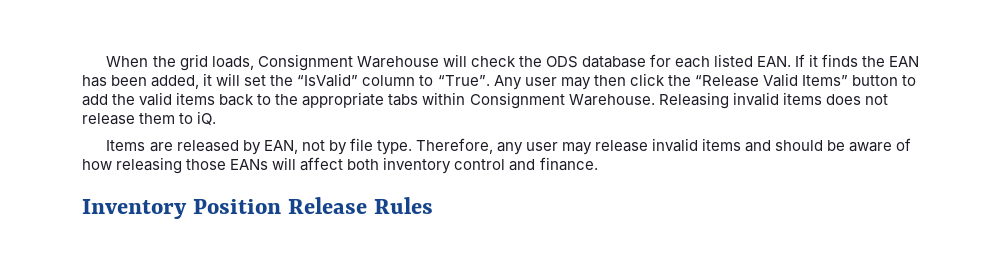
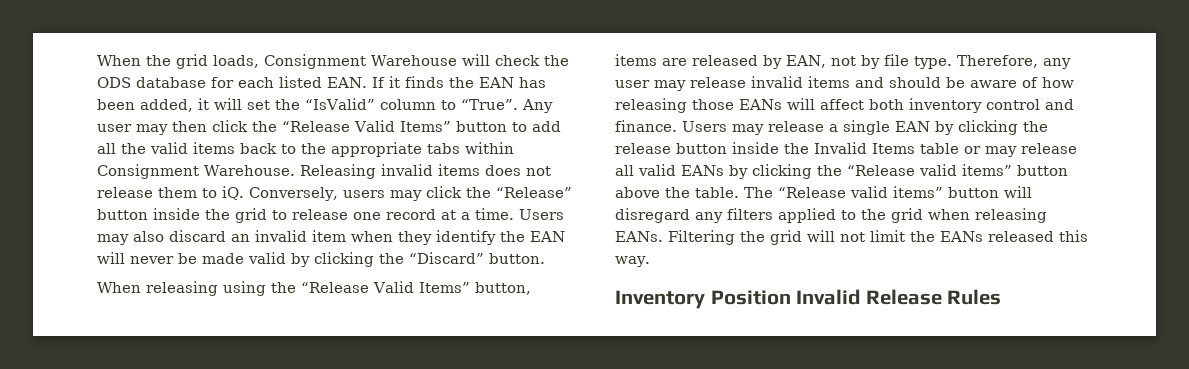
(108, 100) none -> [97,143,116,154] all
[106,140,146,151] // Items -> [249,186,572,201] [97,208,564,223] [97,230,565,245] [97,252,545,267] [97,281,531,296] [615,54,657,66] Conversely, users may click the “Release” button inside the grid to release one record at a time. Users may also discard an invalid item when they identify the EAN will never be made valid by clicking the “Discard” button. // When releasing using the “Release Valid Items” button, items
(598, 164) none -> [682,120,1048,135] [615,142,1077,157] [615,164,1068,179] [615,186,1032,198] [615,208,1047,223] [615,230,1088,245] [615,256,650,267] Users may release a single EAN by clicking the release button inside the Invalid Items table or may release all valid EANs by clicking the “Release valid items” button above the table. The “Release valid items” button will disregard any filters applied to the grid when releasing EANs. Filtering the grid will not limit the EANs released this way.
(282, 206) none -> [796,289,861,305] Invalid

